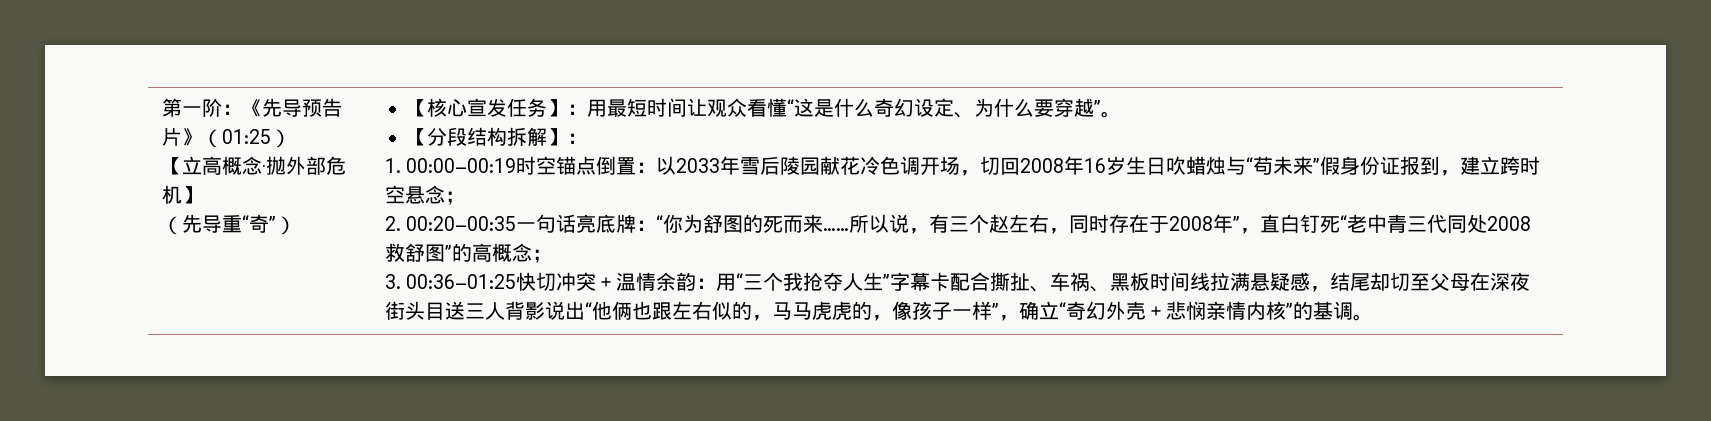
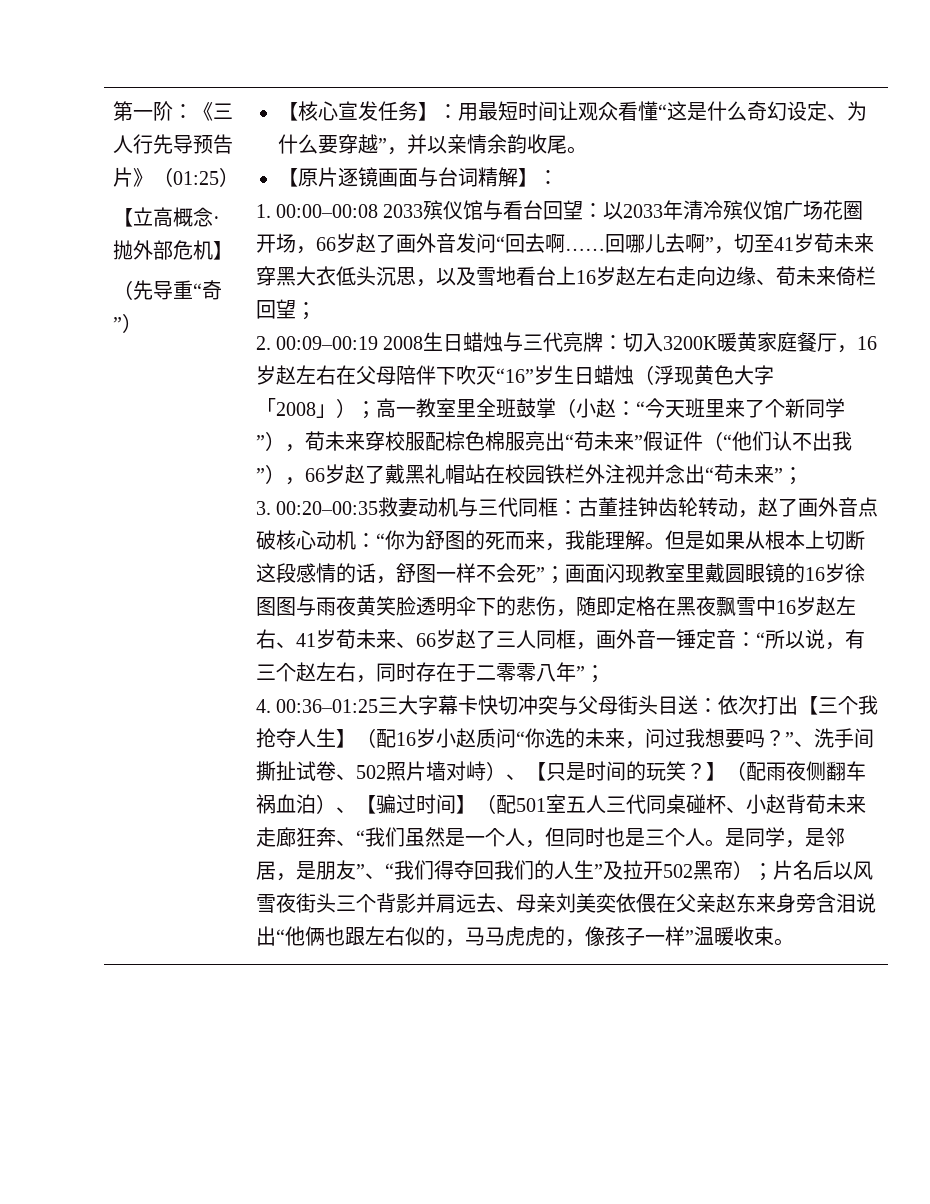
(263, 108) none -> [212,103,233,119] [112,134,153,154] 三人行
[1100,111,1121,118] [406,127,587,146] [385,156,1541,176] [385,185,466,205] [385,214,637,233] 。 // 【分段结构拆解】： // 1. 00:00–00:19时空锚点倒置：以2033年雪后陵园献花冷色调开场，切回2008年16岁生日吹蜡烛与“苟未来”假身份证报到，建立跨时空悬念； // 2. 00:20–00:35一句话亮底牌 -> [386,134,587,155] [277,167,558,187] [255,200,864,220] [255,233,874,254] [255,266,876,287] [255,299,316,320] [255,332,878,353] [255,365,774,385] [255,398,845,419] [255,431,852,452] [255,464,803,485] [255,497,878,518] [255,530,356,550] ，并以亲情余韵收尾。 // 【原片逐镜画面与台词精解】： // 1. 00:00–00:08 2033殡仪馆与看台回望：以2033年清冷殡仪馆广场花圈开场，66岁赵了画外音发问“回去啊……回哪儿去啊”，切至41岁荀未来穿黑大衣低头沉思，以及雪地看台上16岁赵左右走向边缘、荀未来倚栏回望； // 2. 00:09–00:19 2008生日蜡烛与三代亮牌：切入3200K暖黄家庭餐厅，16岁赵左右在父母陪伴下吹灭“16”岁生日蜡烛（浮现黄色大字「2008」）；高一教室里全班鼓掌（小赵：“今天班里来了个新同学”），荀未来穿校服配棕色棉服亮出“苟未来”假证件（“他们认不出我”），66岁赵了戴黑礼帽站在校园铁栏外注视并念出“苟未来”； // 3. 00:20–00:35救妻动机与三代同框：古董挂钟齿轮转动，赵了画外音点破核心动机
[823,228,850,231] …… -> [544,530,865,551] [255,563,865,584] [255,596,856,617] [255,629,765,650] ，我能理解。但是如果从根本上切断这段感情的话，舒图一样不会死”；画面闪现教室里戴圆眼镜的16岁徐图图与雨夜黄笑脸透明伞下的悲伤，随即定格在黑夜飘雪中16岁赵左右、41岁荀未来、66岁赵了三人同框，画外音一锤定音：“
[1169,214,1532,234] [385,243,553,263] [385,272,1531,292] [385,301,546,320] 2008年”，直白钉死“老中青三代同处2008救舒图”的高概念； // 3. 00:36–01:25快切冲突＋温情余韵：用“三个我抢夺人生”字幕卡配合撕扯、车祸、黑板时间线拉满悬疑感，结尾却切至父母在深夜街头目送三人背影 -> [475,662,605,683] [255,695,878,715] [255,728,874,749] [255,761,866,781] [255,794,866,814] [255,827,845,848] [255,860,873,881] [255,893,856,913] 二零零八年”； // 4. 00:36–01:25三大字幕卡快切冲突与父母街头目送：依次打出【三个我抢夺人生】（配16岁小赵质问“你选的未来，问过我想要吗？”、洗手间撕扯试卷、502照片墙对峙）、【只是时间的玩笑？】（配雨夜侧翻车祸血泊）、【骗过时间】（配501室五人三代同桌碰杯、小赵背荀未来走廊狂奔、“我们虽然是一个人，但同时也是三个人。是同学，是邻居，是朋友”、“我们得夺回我们的人生”及拉开502黑帘）；片名后以风雪夜街头三个背影并肩远去、母亲刘美奕依偎在父亲赵东来身旁含泪
[999,301,1354,321] ，确立“奇幻外壳＋悲悯亲情内核”的基调 -> [693,926,774,946] 温暖收束

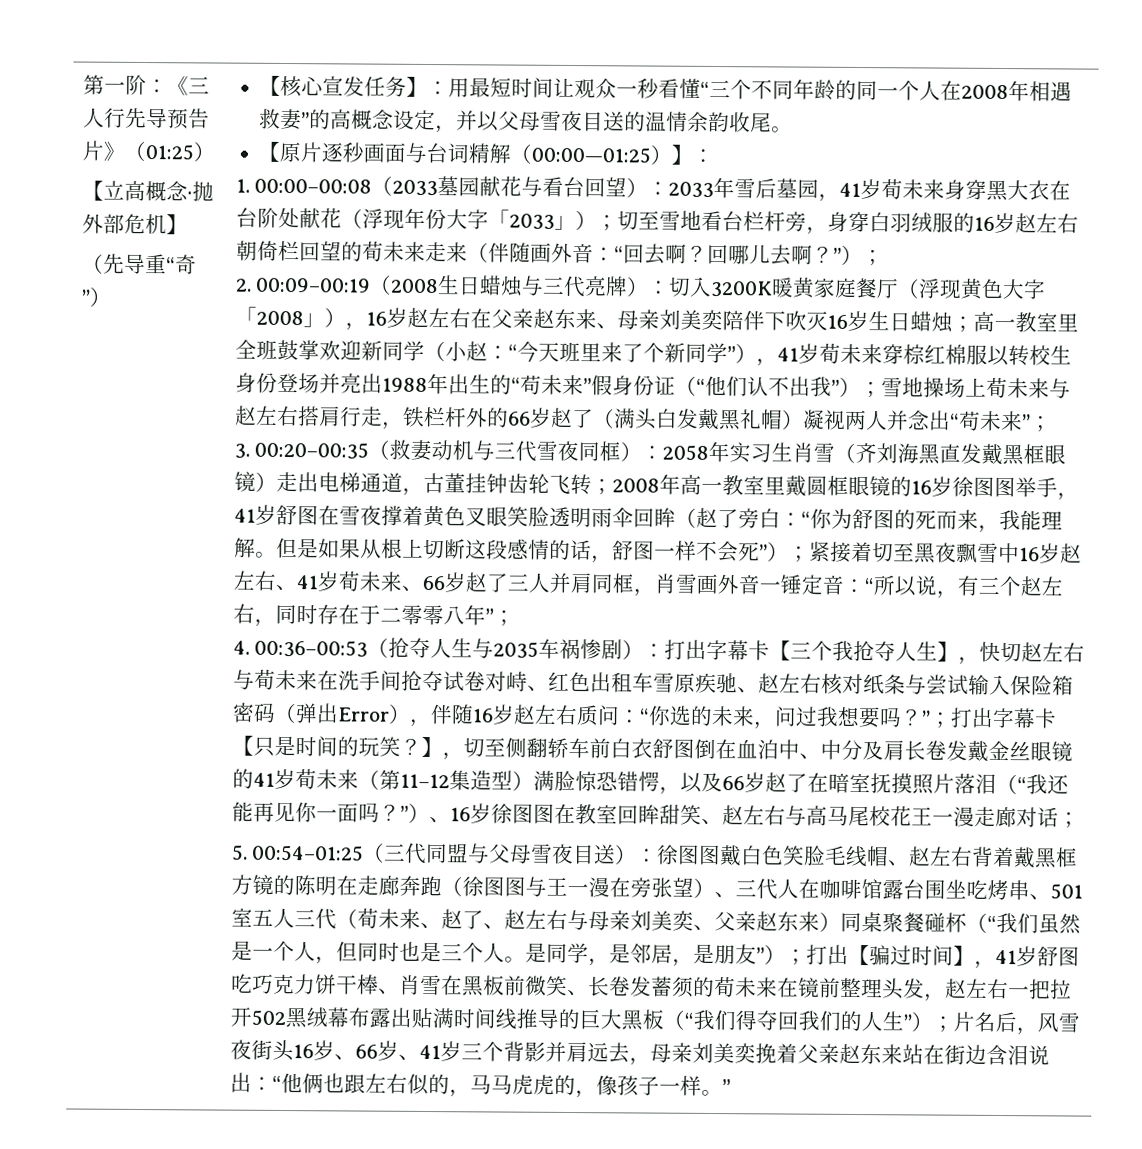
(618, 111) none -> [616,78,660,99] 一秒
[666,101,867,121] [277,134,467,155] 这是什么奇幻设定、为什么要穿越”，并以亲 -> [709,79,1073,102] [259,108,668,134] 三个不同年龄的同一个人在2008年相遇救妻”的高概念设定，并以父母雪夜目送的温
[357,167,378,187] 镜 -> [342,142,366,163] 秒
(518, 177) none -> [510,143,674,165] （00:00—01:25）
[383,200,864,220] [255,233,496,254] 2033殡仪馆与看台回望：以2033年清冷殡仪馆广场花圈开场，66岁赵了画外音发问 -> [371,175,1072,202] [235,207,1079,235] [235,240,615,264] （2033墓园献花与看台回望）：2033年雪后墓园，41岁荀未来身穿黑大衣在台阶处献花（浮现年份大字「2033」）；切至雪地看台栏杆旁，身穿白羽绒服的16岁赵左右朝倚栏回望的荀未来走来（伴随画外音：
[564,248,605,251] …… -> [685,245,708,263] ？
[704,233,874,254] [255,266,876,287] [255,299,296,319] ”，切至41岁荀未来穿黑大衣低头沉思，以及雪地看台上16岁赵左右走向边缘、荀未来倚栏回望 -> [811,244,863,266] ？”）
(378, 343) none -> [369,274,393,295] （
(604, 342) none -> [626,276,650,297] ）
[837,336,878,353] [255,365,634,385] ，16岁赵左右在父母陪伴下吹灭“16”岁生日蜡烛 -> (900, 288) none
(356, 408) none -> [344,307,953,333] ，16岁赵左右在父亲赵东来、母亲刘美奕陪伴下吹灭16岁生日蜡烛
(556, 408) none -> [318,340,425,361] 欢迎新同学
[304,431,565,451] 荀未来穿校服配棕色棉服亮出 -> [776,343,1072,367] [234,372,512,395] 41岁荀未来穿棕红棉服以转校生身份登场并亮出1988年出生的
[662,431,703,451] 证件 -> [611,375,676,396] 身份证
[284,464,645,485] ，66岁赵了戴黑礼帽站在校园铁栏外注视 -> [859,377,1071,399] [234,405,888,431] ；雪地操场上荀未来与赵左右搭肩行走，铁栏杆外的66岁赵了（满头白发戴黑礼帽）凝视两人
(378, 508) none -> [368,439,391,460] （
[517,497,878,518] [255,530,356,550] 同框：古董挂钟齿轮转动，赵了画外音点破核心动机 -> [536,440,1067,466] [233,471,1079,501] [233,504,781,529] 雪夜同框）：2058年实习生肖雪（齐刘海黑直发戴黑框眼镜）走出电梯通道，古董挂钟齿轮飞转；2008年高一教室里戴圆框眼镜的16岁徐图图举手，41岁舒图在雪夜撑着黄色叉眼笑脸透明雨伞回眸（赵了旁白
[784,530,805,550] 本 -> (403, 548) none
[544,563,865,584] [255,596,676,617] ；画面闪现教室里戴圆眼镜的16岁徐图图与雨夜黄笑脸透明伞下的悲伤，随即定格在 -> [766,541,915,563] ）；紧接着切至
[535,629,596,650] 同框， -> [548,572,698,597] 并肩同框，肖雪
[275,695,798,715] 00:36–01:25三大字幕卡快切冲突与父母街头目送：依次打出 -> [254,637,771,661] 00:36–00:53（抢夺人生与2035车祸惨剧）：打出字幕卡
[355,728,516,748] （配16岁小赵质问 -> [958,641,1086,665] [232,669,1074,696] [231,702,641,728] ，快切赵左右与荀未来在洗手间抢夺试卷对峙、红色出租车雪原疾驰、赵左右核对纸条与尝试输入保险箱密码（弹出Error），伴随16岁赵左右质问：
[793,728,874,748] [255,761,526,781] 、洗手间撕扯试卷、502照片墙对峙）、 -> [928,707,1057,729] ；打出字幕卡
[725,761,866,781] [255,794,866,814] [255,827,356,847] （配雨夜侧翻车祸血泊）、【骗过时间】（配501室五人三代同桌碰杯、小赵背荀未来走廊狂奔、 -> [441,737,1073,762] [231,768,1069,795] [231,801,1080,828] [230,842,1079,869] [230,874,1083,901] [230,907,988,933] ，切至侧翻轿车前白衣舒图倒在血泊中、中分及肩长卷发戴金丝眼镜的41岁荀未来（第11–12集造型）满脸惊恐错愕，以及66岁赵了在暗室抚摸照片落泪（“我还能再见你一面吗？”）、16岁徐图图在教室回眸甜笑、赵左右与高马尾校花王一漫走廊对话； // 5. 00:54–01:25（三代同盟与父母雪夜目送）：徐图图戴白色笑脸毛线帽、赵左右背着戴黑框方镜的陈明在走廊奔跑（徐图图与王一漫在旁张望）、三代人在咖啡馆露台围坐吃烤串、501室五人三代（荀未来、赵了、赵左右与母亲刘美奕、父亲赵东来）同桌聚餐碰杯（
[364,873,385,879] 、 -> [763,944,1080,969] [230,973,1072,1002] [229,1006,685,1031] ）；打出【骗过时间】，41岁舒图吃巧克力饼干棒、肖雪在黑板前微笑、长卷发蓄须的荀未来在镜前整理头发，赵左右一把拉开502黑绒幕布露出贴满时间线推导的巨大黑板（
[602,860,733,880] 及拉开502黑帘 -> (912, 1022) none
[832,862,853,880] 以 -> [1015,1027,1038,1036] ，
(336, 903) none -> [292,1040,462,1062] 16岁、66岁、41岁
[495,893,816,913] 、母亲刘美奕依偎在父亲赵东来身旁 -> [628,1042,987,1066] ，母亲刘美奕挽着父亲赵东来站在街边
(276, 936) none -> [250,1076,273,1091] ：
[684,926,794,946] ”温暖收束。 -> [700,1079,731,1097] 。”

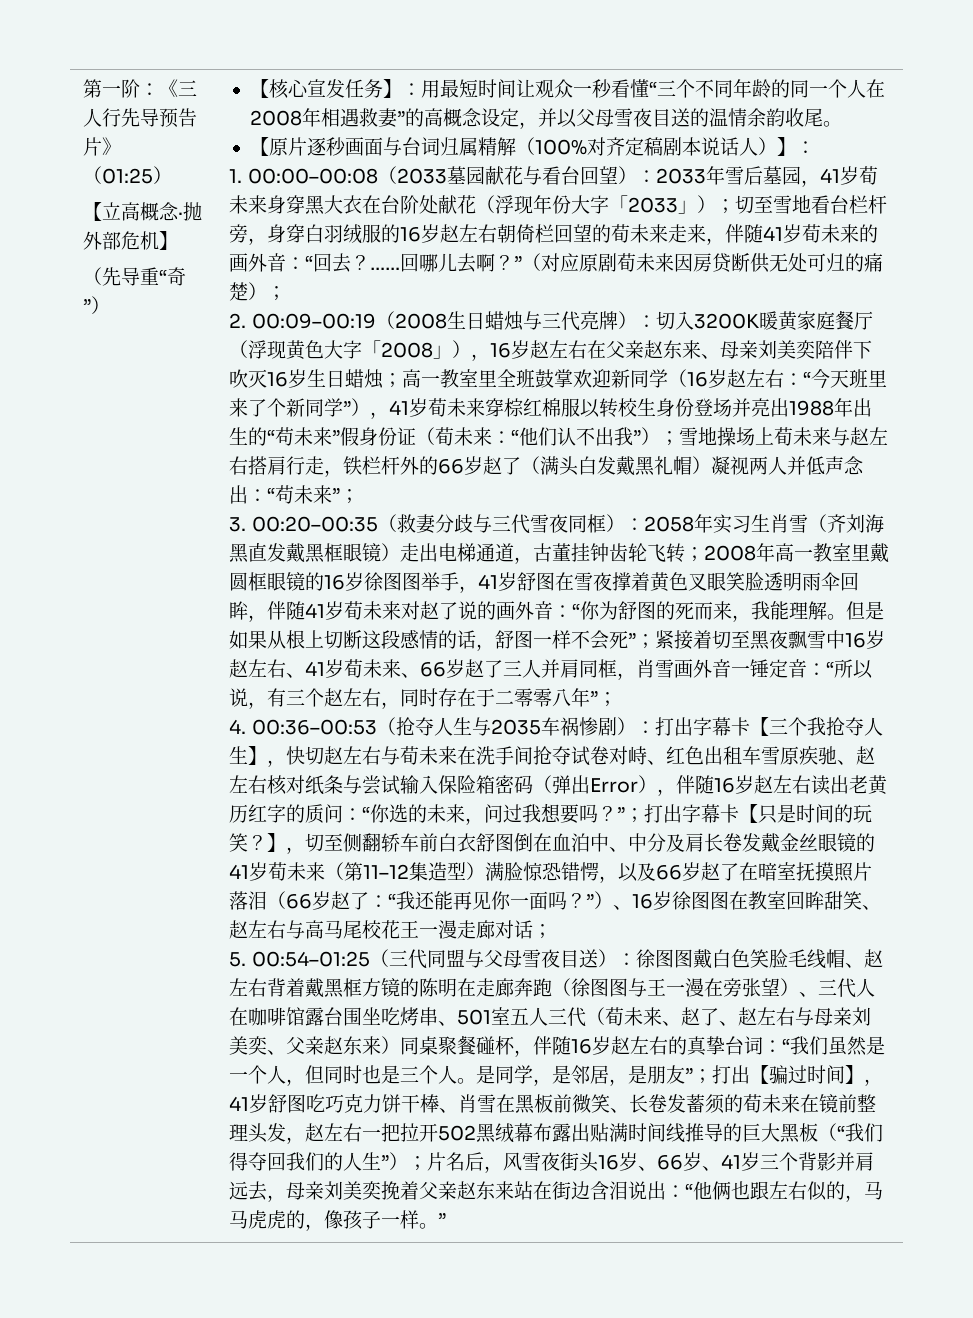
[468,143,652,164] 精解（00:00—01:25 -> [440,137,759,156] 归属精解（100%对齐定稿剧本说话人
[466,242,531,263] （伴随 -> [706,224,879,245] ，伴随41岁荀未来的
[664,243,708,264] 啊？ -> [351,255,401,270] ？……
(842, 255) none -> [522,253,884,273] [229,282,249,301] （对应原剧荀未来因房贷断供无处可归的痛楚
[444,341,488,362] 小赵 -> [687,369,785,388] 16岁赵左右
(697, 385) none -> [435,427,512,446] 荀未来：
[907,410,951,431] 念出 -> [806,456,865,475] [229,485,268,504] 低声念出：
[431,440,475,461] 动机 -> [434,514,473,533] 分歧
[674,507,781,529] （赵了旁白 -> [248,601,554,622] ，伴随41岁荀未来对赵了说的画外音
[766,541,789,562] ） -> (637, 639) none
(578, 715) none -> [811,775,889,795] [229,804,306,823] 读出老黄历红字的
(1018, 784) none -> [286,891,389,910] 66岁赵了：
[965,912,988,933] （ -> [514,1036,783,1057] ，伴随16岁赵左右的真挚台词：
[763,944,786,965] ） -> (694, 1074) none

